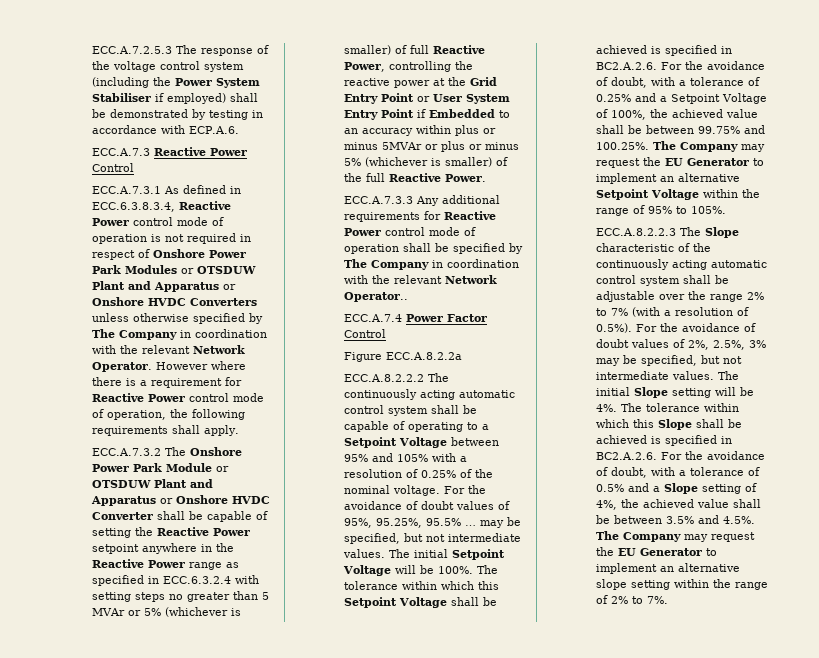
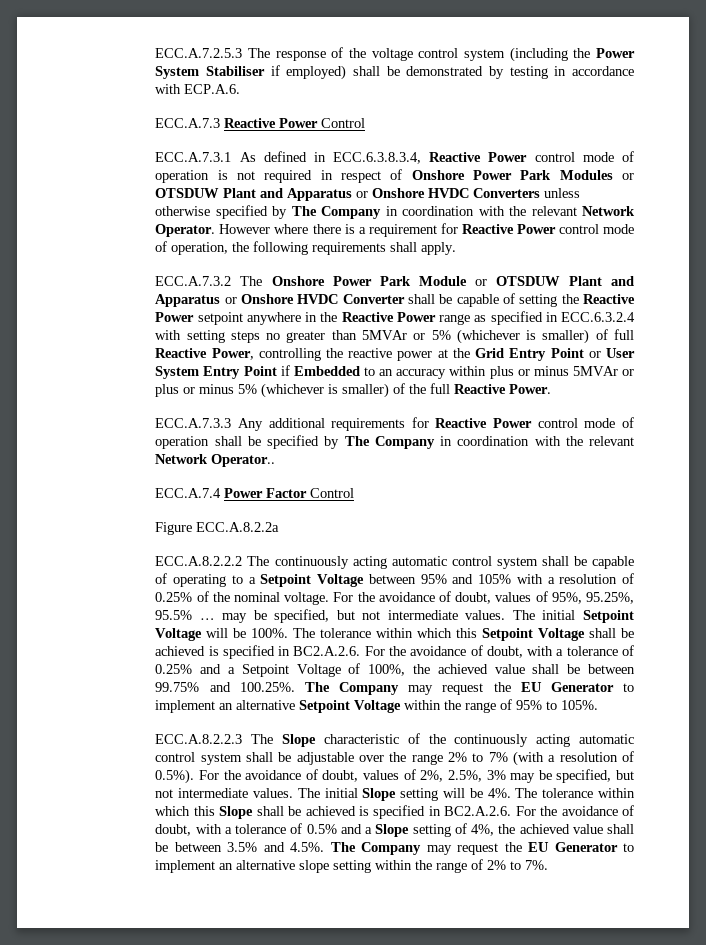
[262,592,270,600] [92,608,126,616] 5 MVAr -> [362,330,408,340] 5MVAr
[421,501,455,510] doubt -> [455,592,492,604] doubt,
[596,339,630,348] doubt -> [322,770,359,782] doubt,

